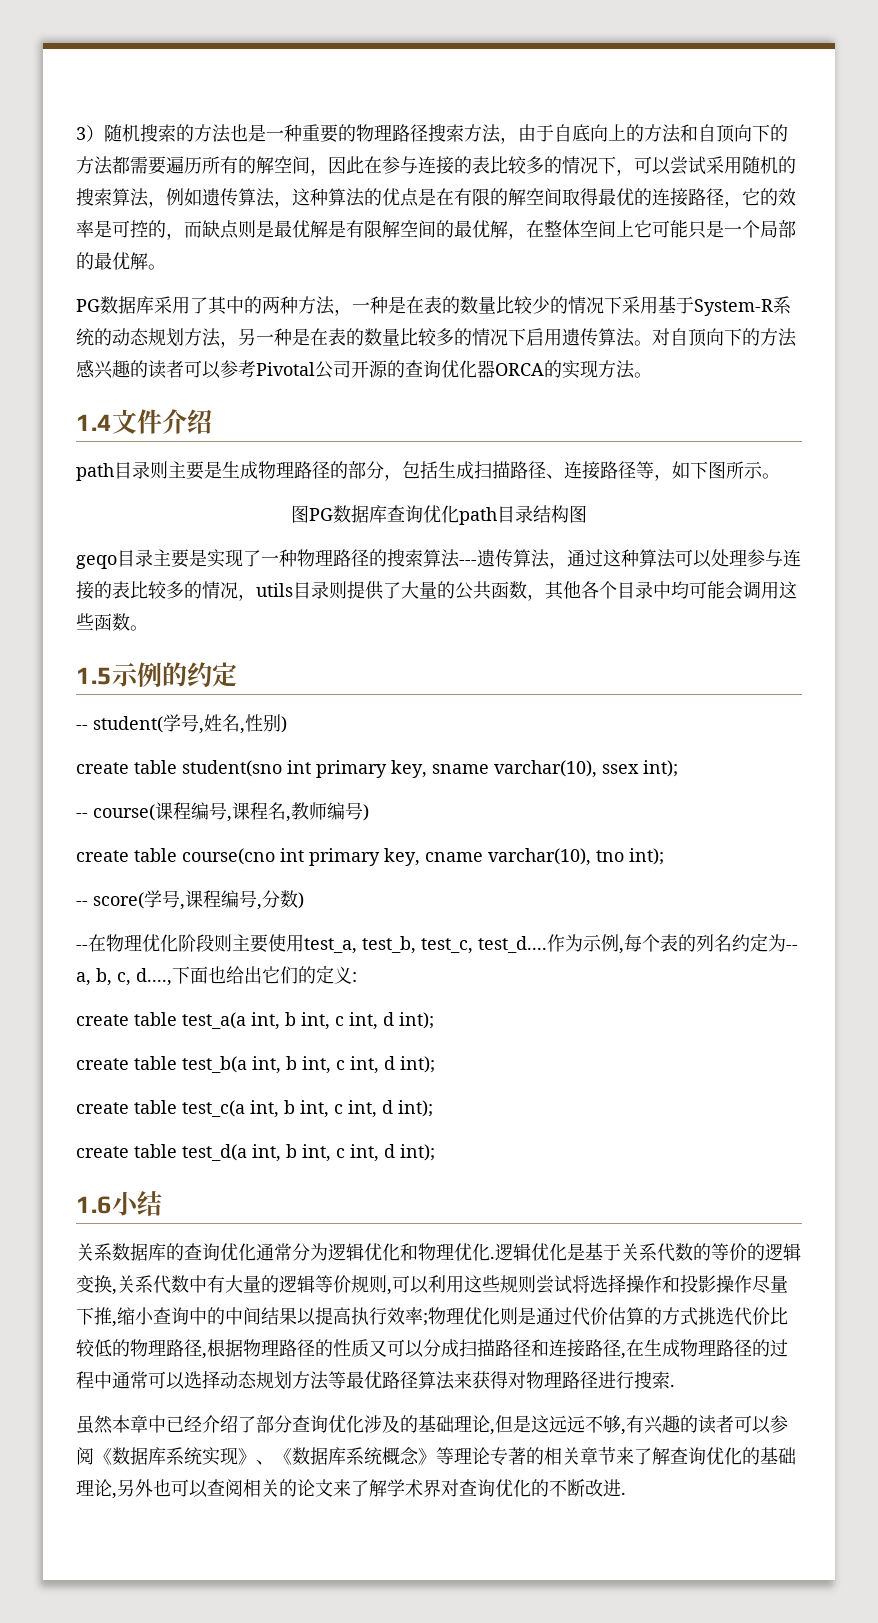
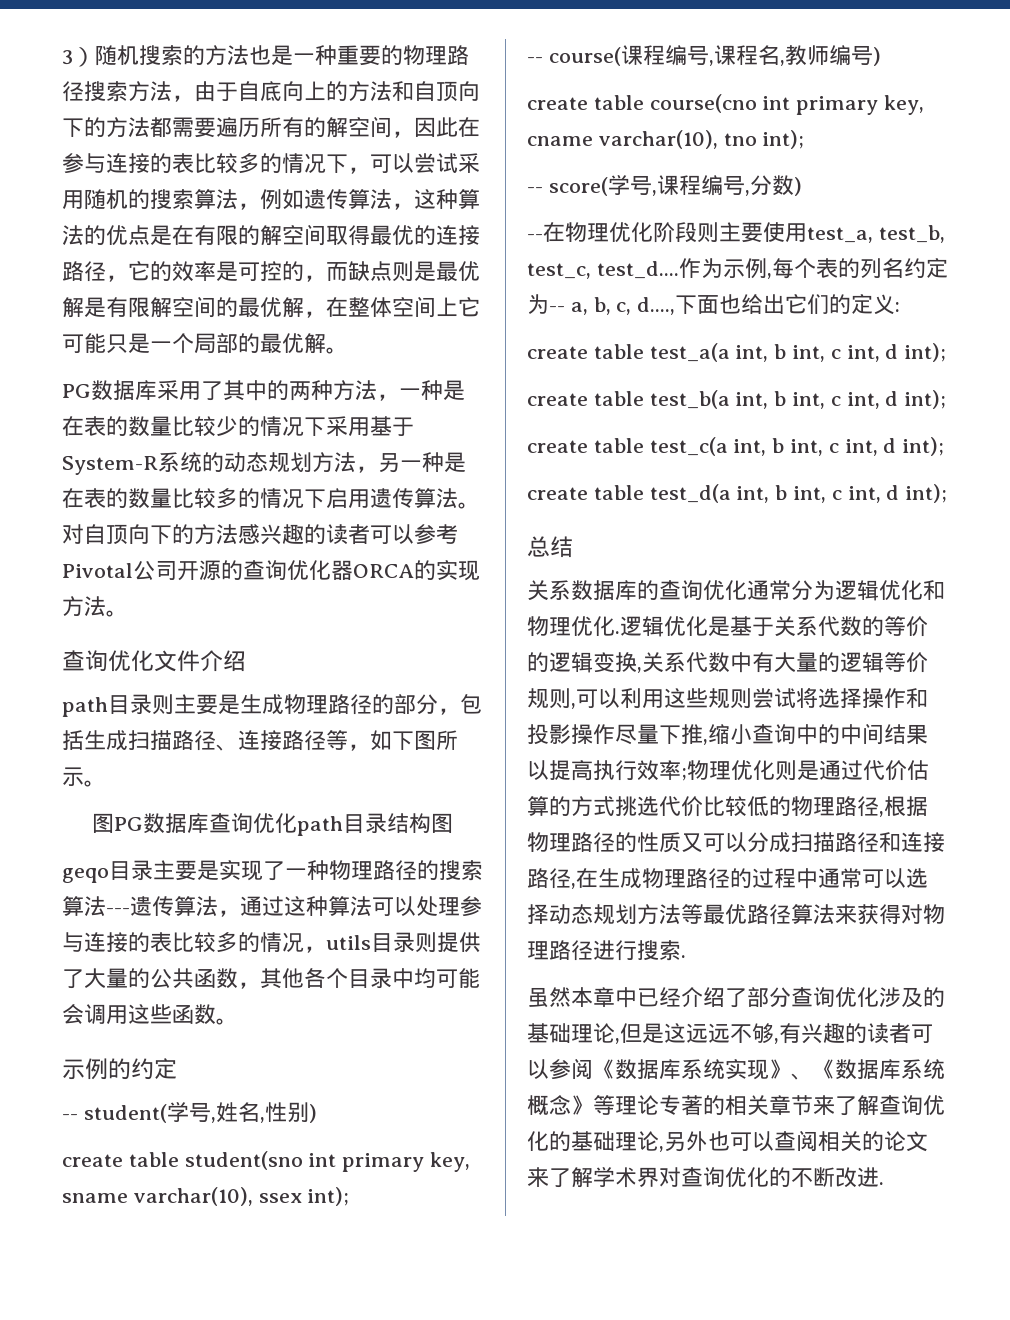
[76,414,112,431] 1.4 -> [62,650,154,672] 查询优化
[76,667,112,685] 1.5 -> (238, 1021) none
[76,1192,139,1216] 1.6小 -> [527,536,550,557] 总

